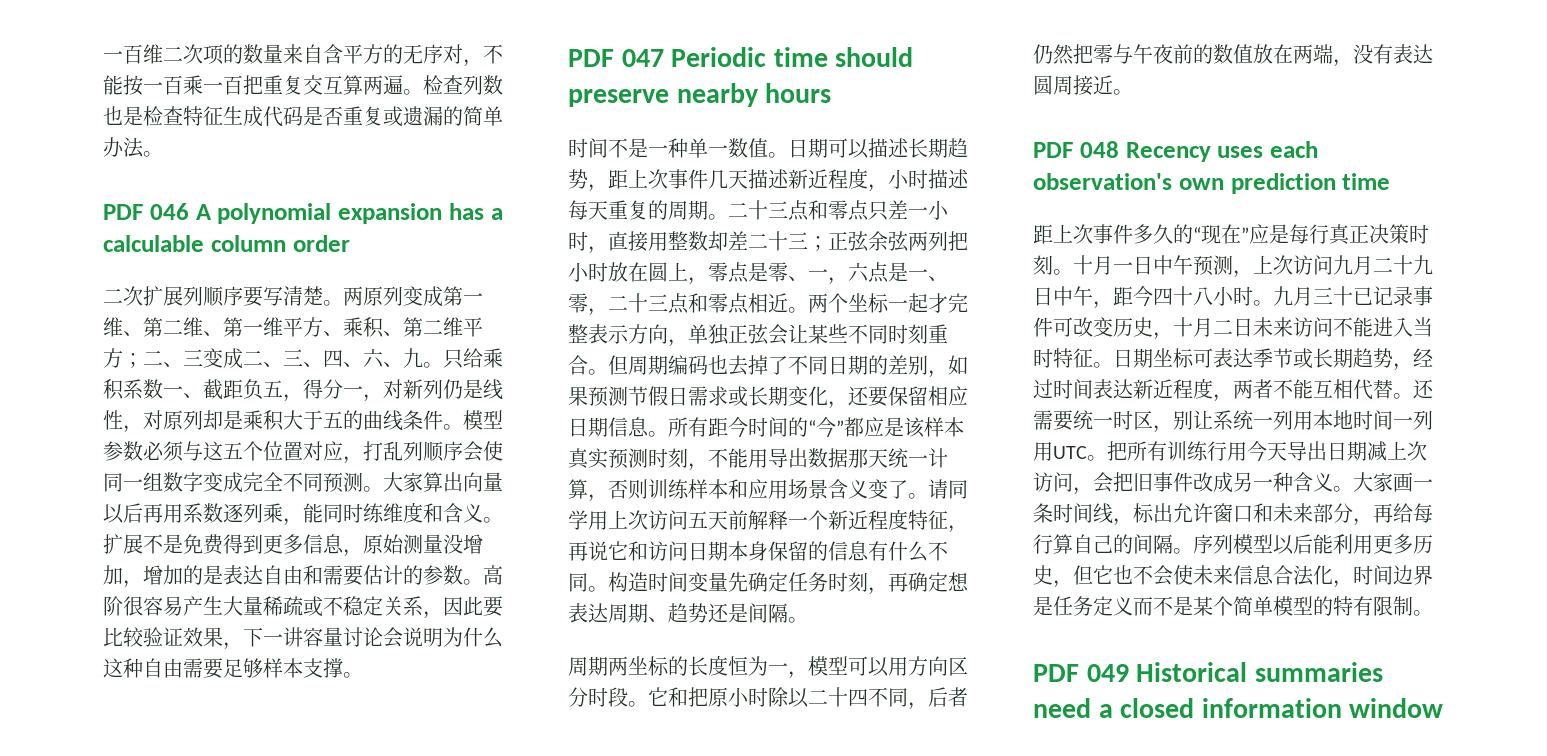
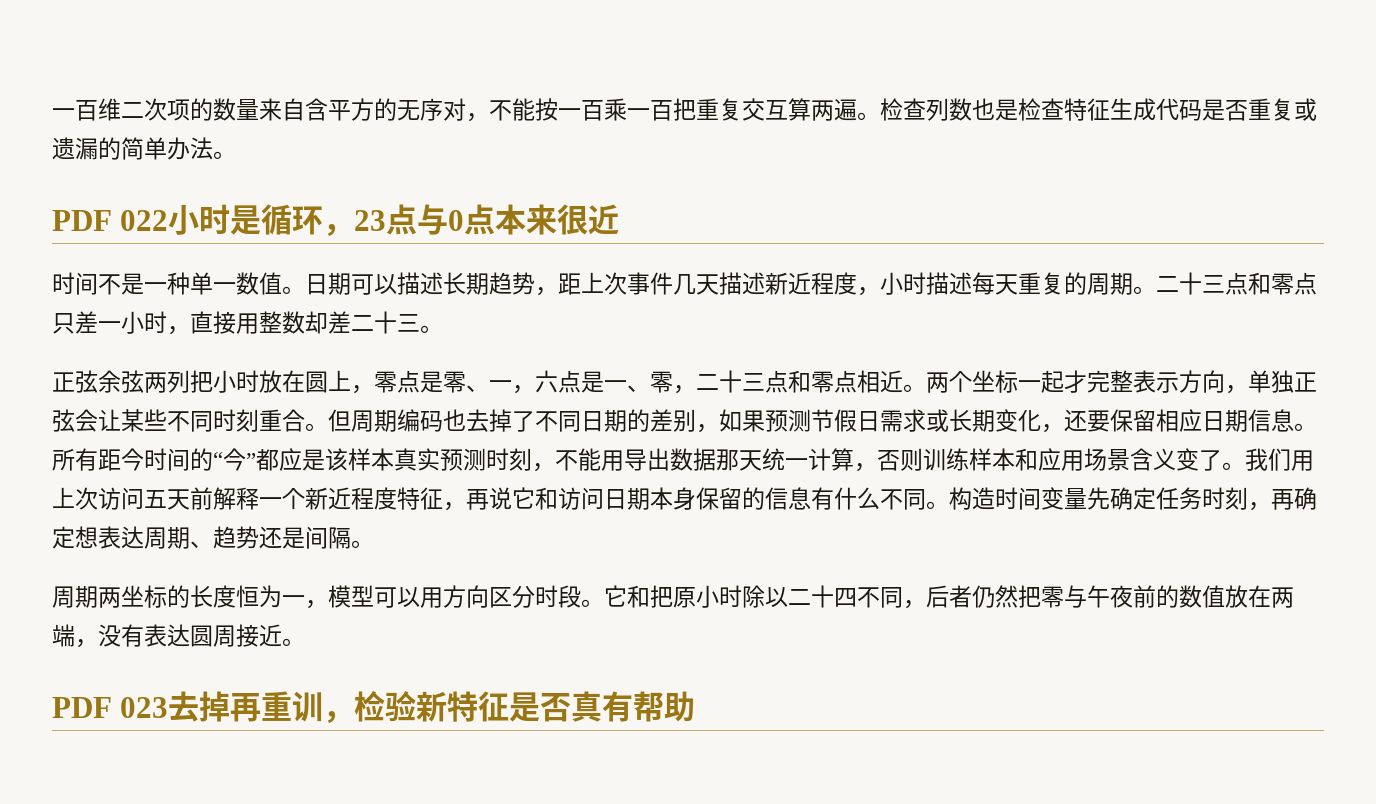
[149,203,503,224] [103,235,350,252] [103,286,483,307] [103,317,483,338] [103,348,503,369] [103,379,503,402] [103,410,503,433] [103,441,503,464] [103,472,503,493] [103,502,503,526] [103,534,483,557] [103,565,503,588] [103,596,503,619] [103,627,503,650] [103,658,363,679] [568,47,914,67] [568,83,832,107] 046 A polynomial expansion has a calculable column order // 二次扩展列顺序要写清楚。两原列变成第一维、第二维、第一维平方、乘积、第二维平方；二、三变成二、三、四、六、九。只给乘积系数一、截距负五，得分一，对新列仍是线性，对原列却是乘积大于五的曲线条件。模型参数必须与这五个位置对应，打乱列顺序会使同一组数字变成完全不同预测。大家算出向量以后再用系数逐列乘，能同时练维度和含义。扩展不是免费得到更多信息，原始测量没增加，增加的是表达自由和需要估计的参数。高阶很容易产生大量稀疏或不稳定关系，因此要比较验证效果，下一讲容量讨论会说明为什么这种自由需要足够样本支撑。 // PDF 047 Periodic time should preserve nearby hours -> [120,204,620,237] 022小时是循环，23点与0点本来很近
[808,236,828,251] ； -> [420,325,443,333] 。 //
[928,479,968,499] [568,510,588,530] 请同学 -> [1245,448,1291,471] 我们
[1079,141,1318,162] [1033,173,1391,194] [1033,224,1429,245] [1033,255,1433,278] [1033,286,1433,309] [1033,317,1433,340] [1033,348,1433,371] [1033,378,1434,402] [1033,410,1433,433] [1033,441,1427,462] [1033,472,1433,495] [1033,503,1433,526] [1033,534,1433,555] [1033,565,1433,588] [1033,596,1433,616] [1033,662,1383,682] [1033,698,1444,718] 048 Recency uses each observation's own prediction time // 距上次事件多久的“现在”应是每行真正决策时刻。十月一日中午预测，上次访问九月二十九日中午，距今四十八小时。九月三十已记录事件可改变历史，十月二日未来访问不能进入当时特征。日期坐标可表达季节或长期趋势，经过时间表达新近程度，两者不能互相代替。还需要统一时区，别让系统一列用本地时间一列用UTC。把所有训练行用今天导出日期减上次访问，会把旧事件改成另一种含义。大家画一条时间线，标出允许窗口和未来部分，再给每行算自己的间隔。序列模型以后能利用更多历史，但它也不会使未来信息合法化，时间边界是任务定义而不是某个简单模型的特有限制。 // PDF 049 Historical summaries need a closed information window -> [120,691,696,724] 023去掉再重训，检验新特征是否真有帮助

